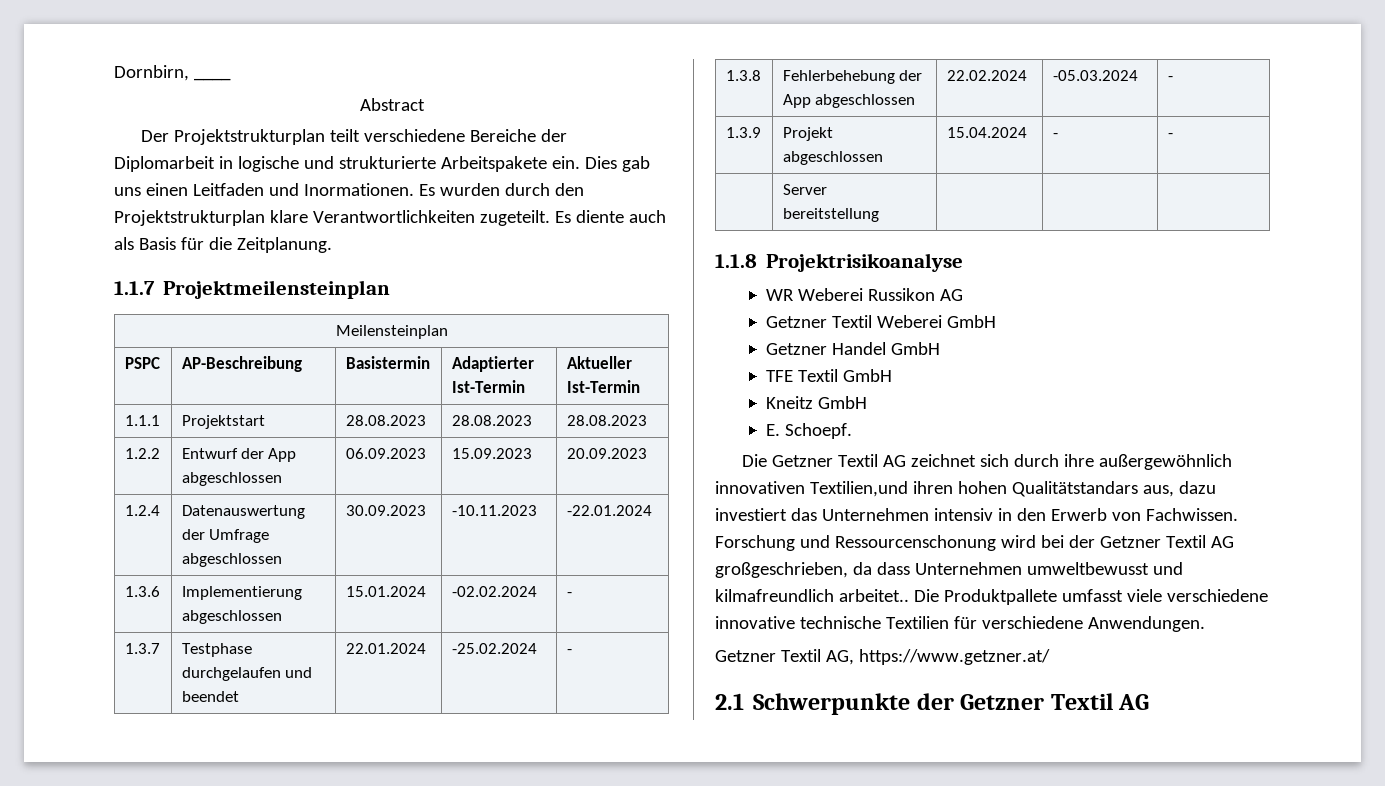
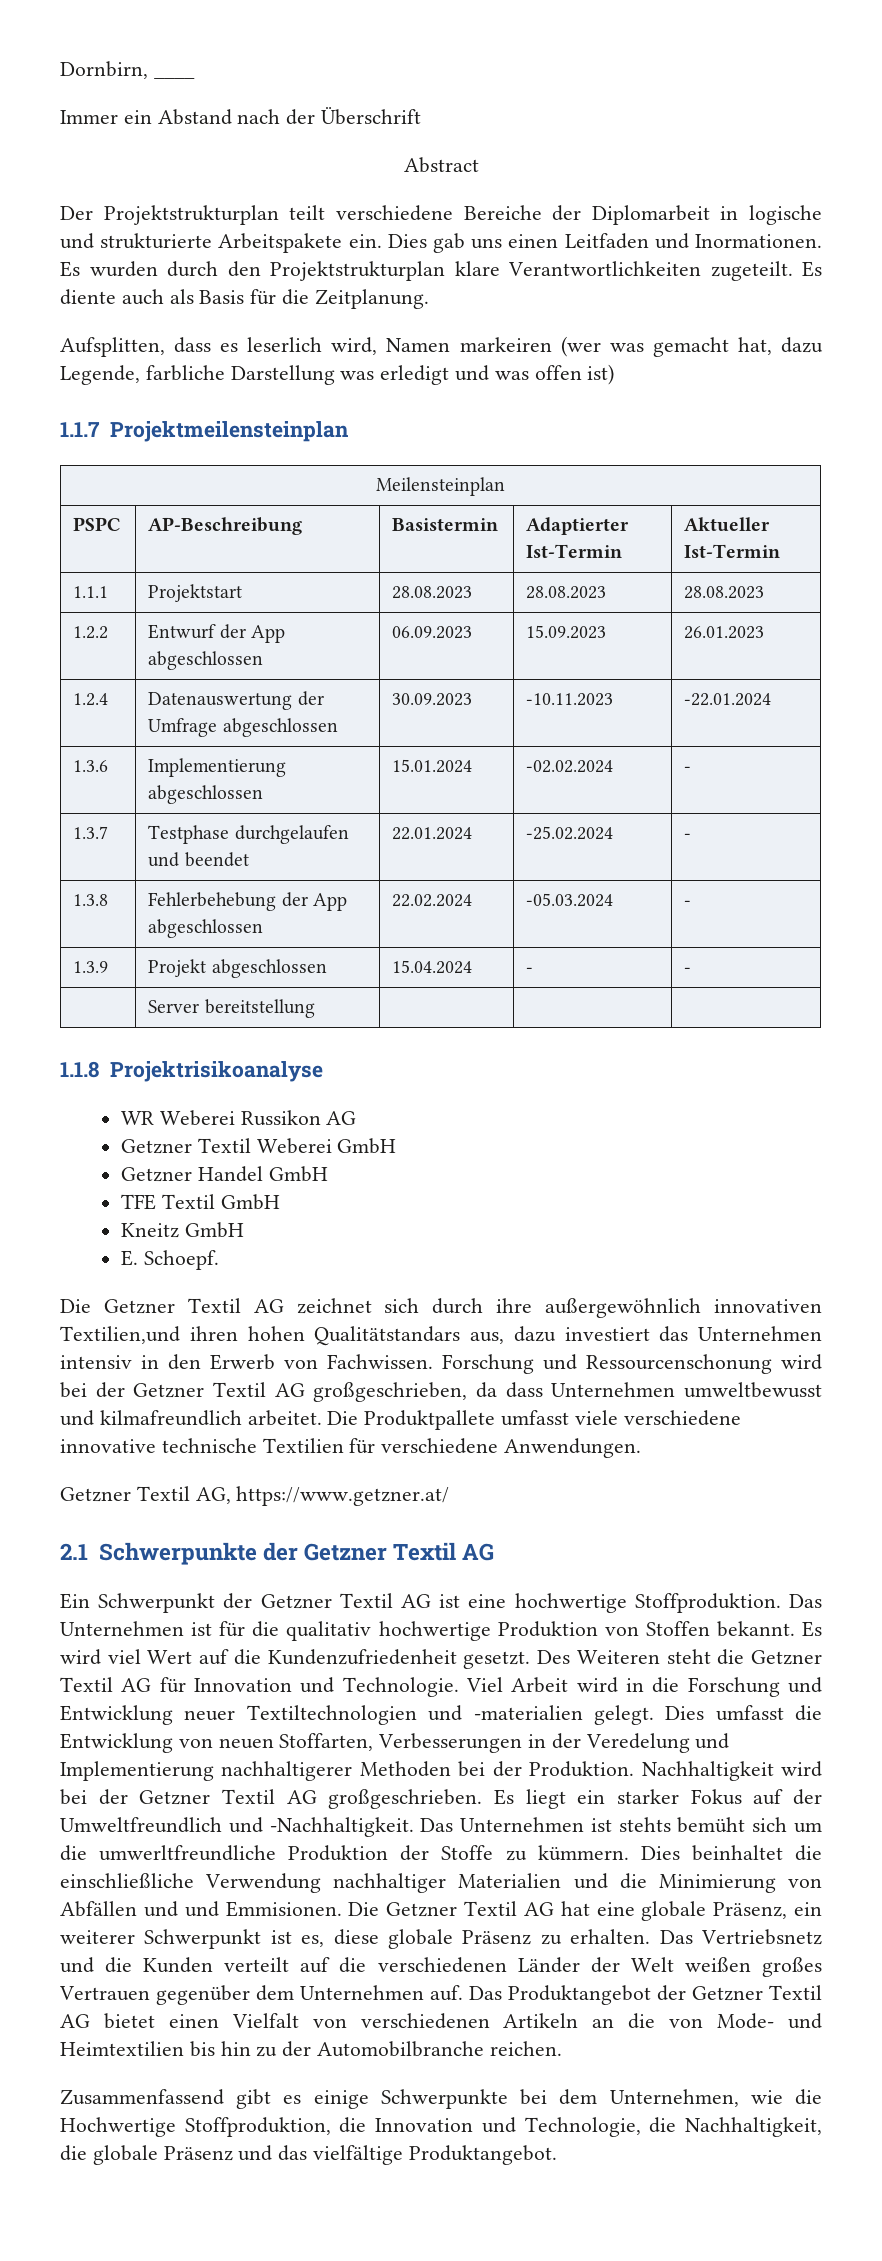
(231, 79) none -> [60,107,422,125] // Immer ein Abstand nach der Überschrift
(332, 245) none -> [60,336,823,357] [60,364,615,385] // Aufsplitten, dass es leserlich wird, Namen markeiren (wer was gemacht hat, dazu Legende, farbliche Darstellung was erledigt und was offen ist)
[566,448,647,459] 20.09.2023 -> [684,626,765,639] 26.01.2023
[838,589,909,602] arbeitet.. -> [247,1410,322,1426] arbeitet.
(1150, 702) none -> [60,1593,822,1613] [60,1621,823,1641] [60,1649,823,1669] [60,1677,823,1697] [60,1705,822,1725] [60,1733,730,1753] [60,1761,823,1781] [60,1789,822,1809] [60,1817,823,1837] [60,1845,822,1861] [60,1873,822,1893] [60,1901,822,1921] [60,1929,822,1949] [60,1957,822,1977] [59,1985,822,2005] [60,2013,822,2029] [60,2041,562,2057] [60,2089,822,2109] [60,2117,822,2137] [60,2145,557,2165] // Ein Schwerpunkt der Getzner Textil AG ist eine hochwertige Stoffproduktion. Das Unternehmen ist für die qualitativ hochwertige Produktion von Stoffen bekannt. Es wird viel Wert auf die Kundenzufriedenheit gesetzt. Des Weiteren steht die Getzner Textil AG für Innovation und Technologie. Viel Arbeit wird in die Forschung und Entwicklung neuer Textiltechnologien und -materialien gelegt. Dies umfasst die Entwicklung von neuen Stoffarten, Verbesserungen in der Veredelung und Implementierung nachhaltigerer Methoden bei der Produktion. Nachhaltigkeit wird bei der Getzner Textil AG großgeschrieben. Es liegt ein starker Fokus auf der Umweltfreundlich und -Nachhaltigkeit. Das Unternehmen ist stehts bemüht sich um die umwerltfreundliche Produktion der Stoffe zu kümmern. Dies beinhaltet die einschließliche Verwendung nachhaltiger Materialien und die Minimierung von Abfällen und und Emmisionen. Die Getzner Textil AG hat eine globale Präsenz, ein weiterer Schwerpunkt ist es, diese globale Präsenz zu erhalten. Das Vertriebsnetz und die Kunden verteilt auf die verschiedenen Länder der Welt weißen großes Vertrauen gegenüber dem Unternehmen auf. Das Produktangebot der Getzner Textil AG bietet einen Vielfalt von verschiedenen Artikeln an die von Mode- und Heimtextilien bis hin zu der Automobilbranche reichen. // Zusammenfassend gibt es einige Schwerpunkte bei dem Unternehmen, wie die Hochwertige Stoffproduktion, die Innovation und Technologie, die Nachhaltigkeit, die globale Präsenz und das vielfältige Produktangebot.

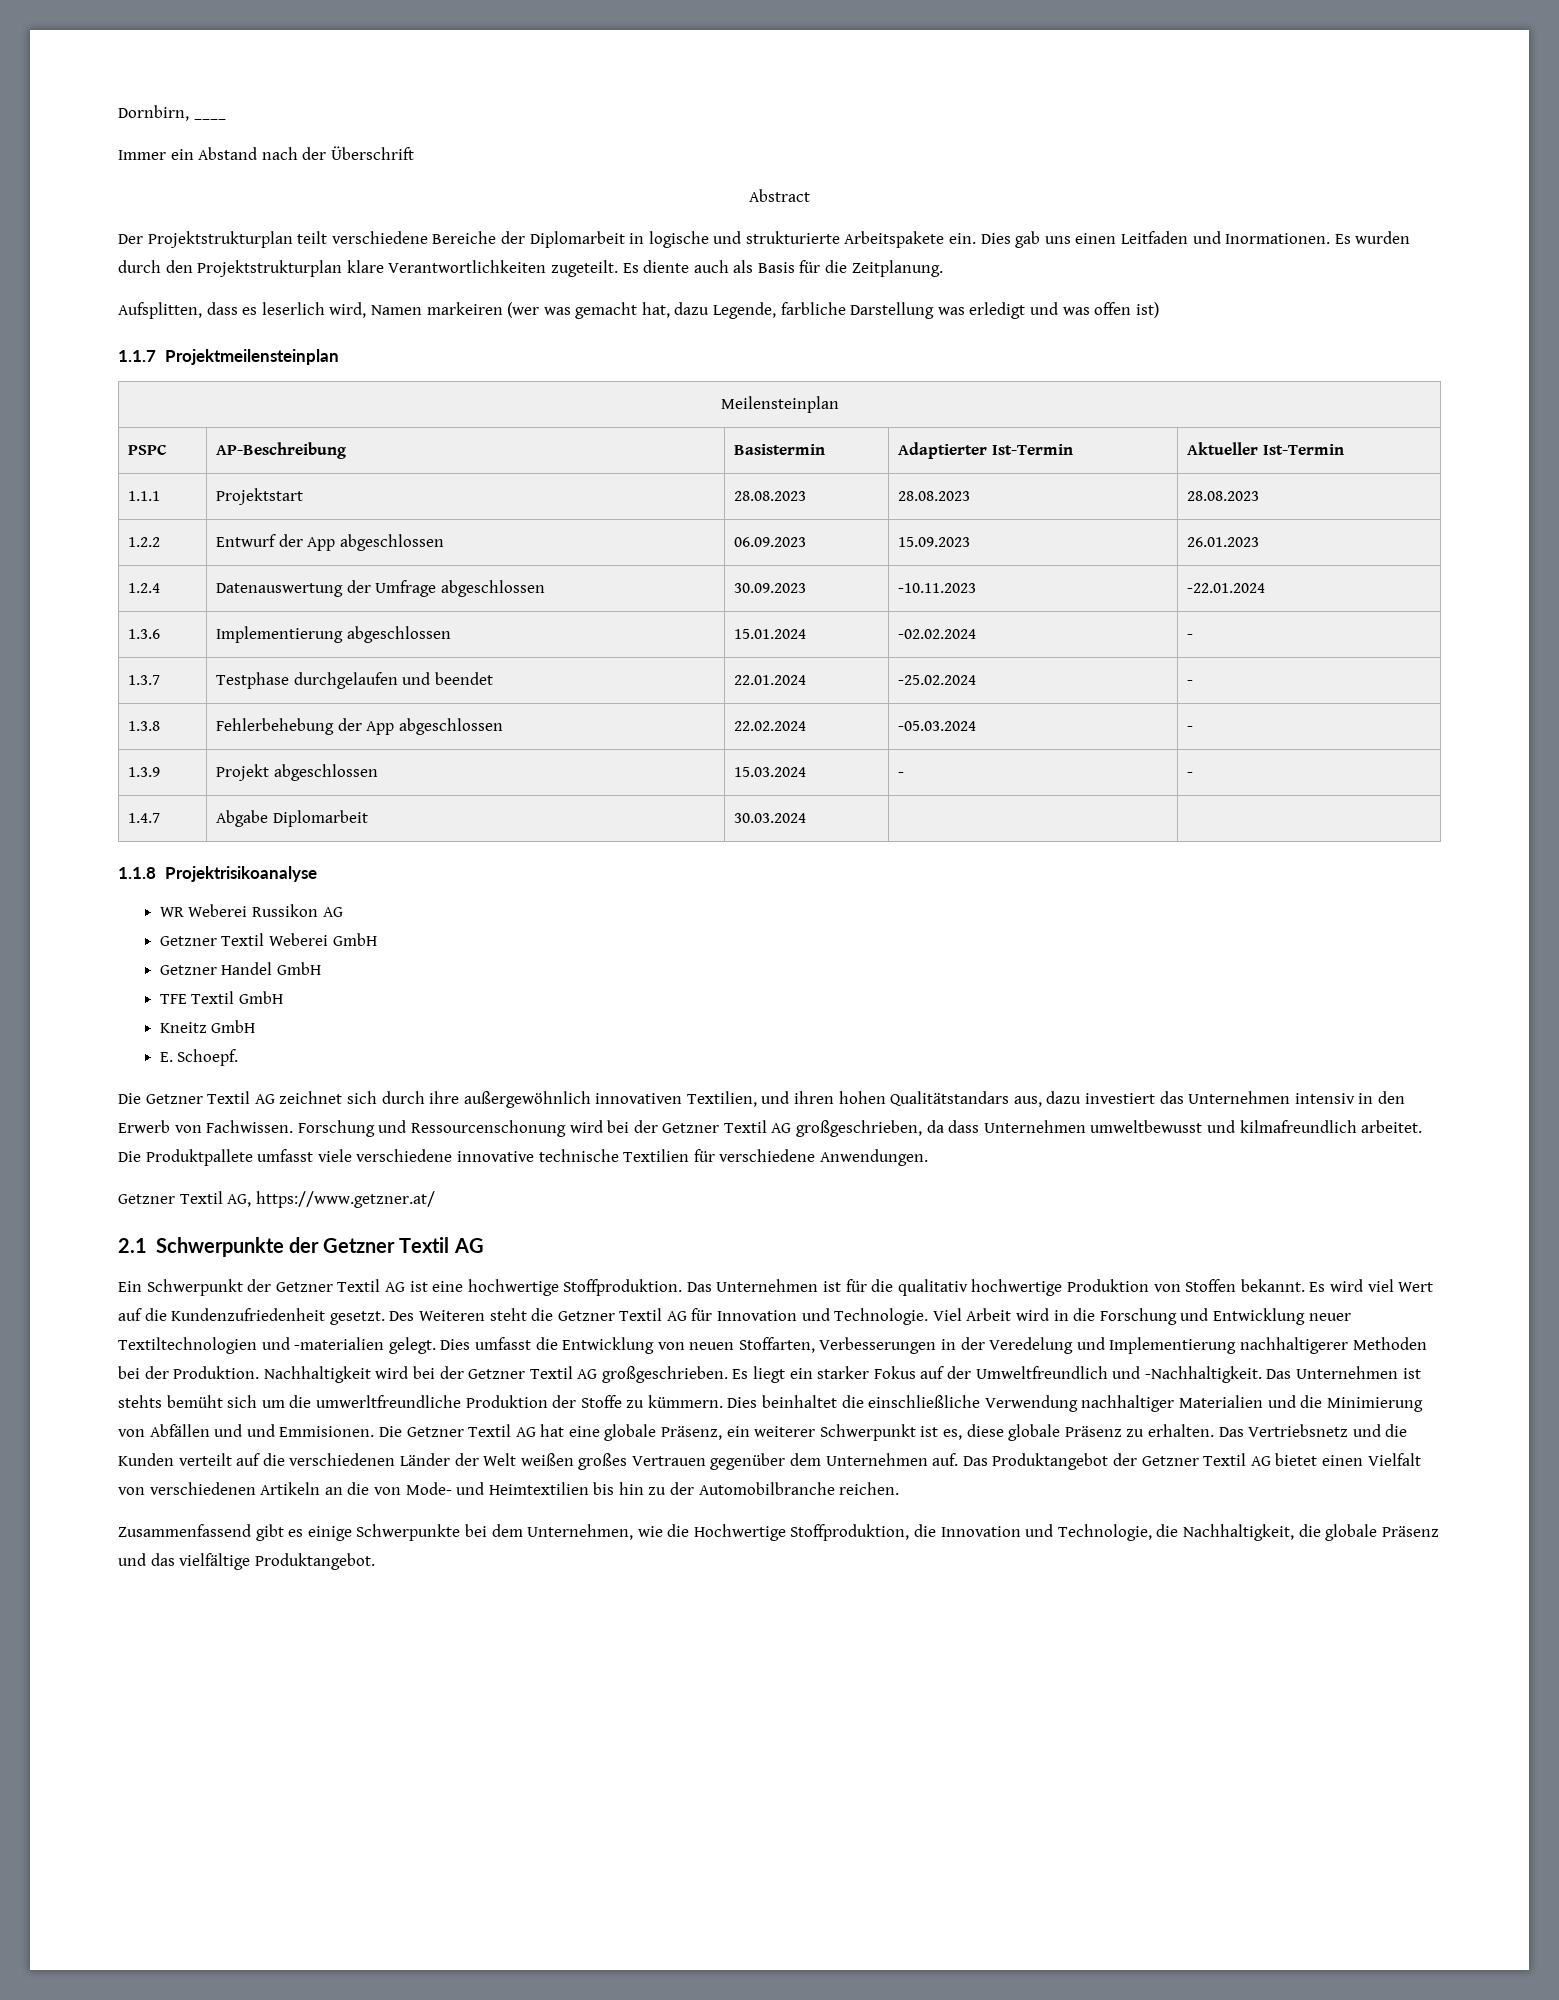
[392,960,473,974] 15.04.2024 -> [734,767,807,777] 15.03.2024
[148,999,315,1018] | Server bereitstellung | -> [128,813,161,823] [216,810,368,827] [734,813,807,823] 1.4.7 | Abgabe Diplomarbeit | 30.03.2024
[60,1326,180,1344] Textilien,und -> [686,1091,790,1107] Textilien, und

